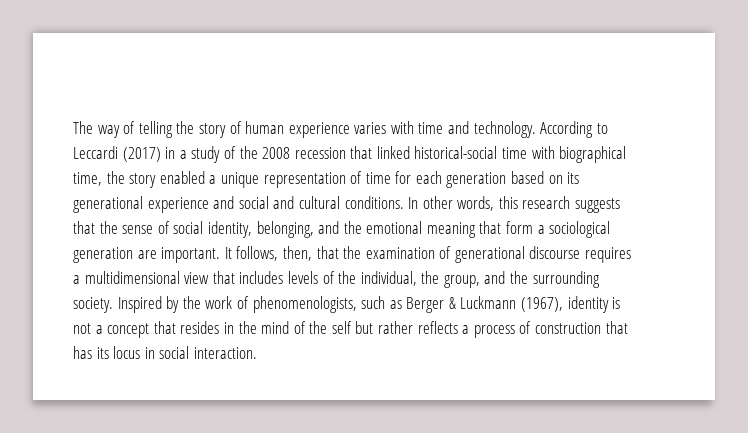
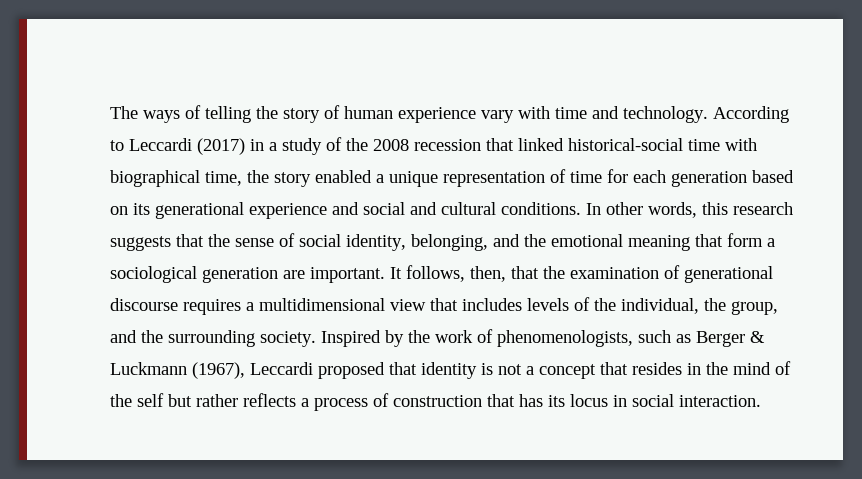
[97,125,120,138] way -> [143,110,180,123] ways
[354,122,387,134] varies -> [481,110,514,123] vary
(564, 304) none -> [250,362,417,379] Leccardi proposed that

